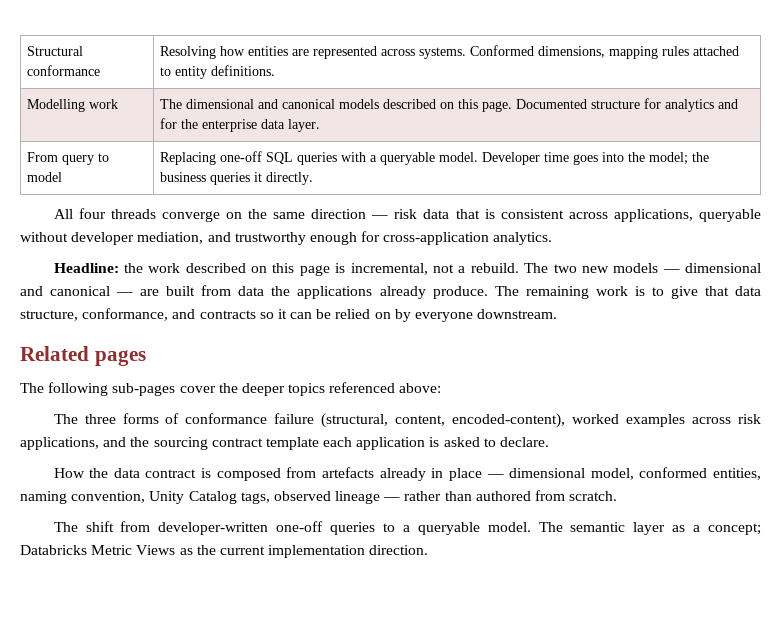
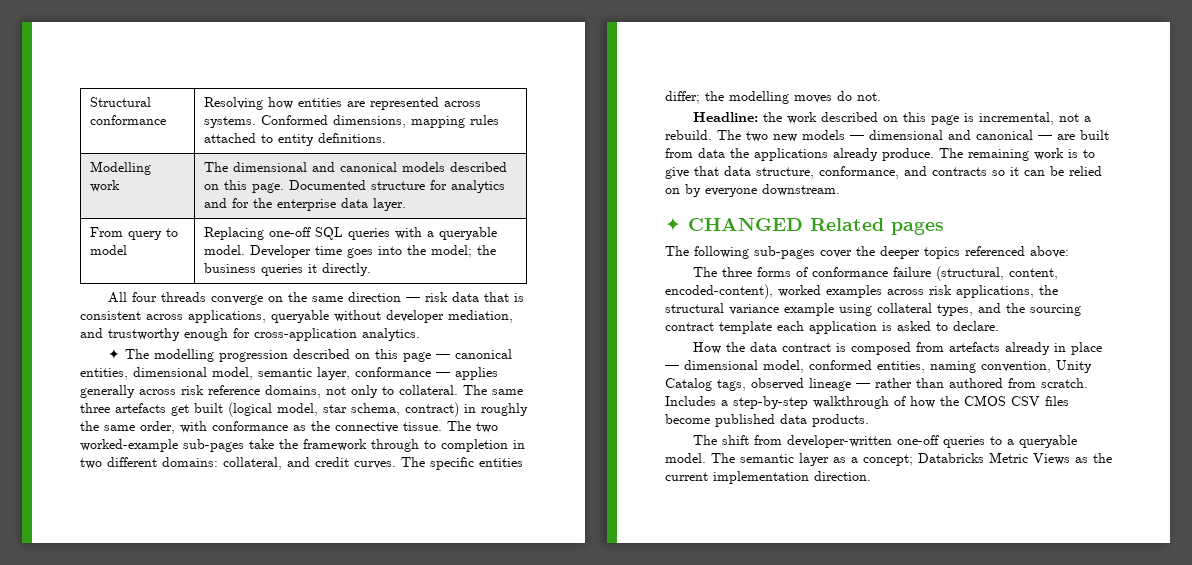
(553, 238) none -> [108,348,513,362] [80,367,498,380] [80,385,523,398] [80,402,528,417] [80,421,498,434] [80,439,525,452] [80,457,523,470] [665,91,881,104] // ✦ The modelling progression described on this page — canonical entities, dimensional model, semantic layer, conformance — applies generally across risk reference domains, not only to collateral. The same three artefacts get built (logical model, star schema, contract) in roughly the same order, with conformance as the connective tissue. The two worked-example sub-pages take the framework through to completion in two different domains: collateral, and credit curves. The specific entities differ; the modelling moves do not.
(558, 314) none -> [665,216,803,232] ✦ CHANGED
(99, 443) none -> [1039,285,1058,295] [665,303,973,316] the structural variance example using collateral types,
(618, 496) none -> [665,395,1069,409] [665,414,869,427] Includes a step-by-step walkthrough of how the CMOS CSV files become published data products.

